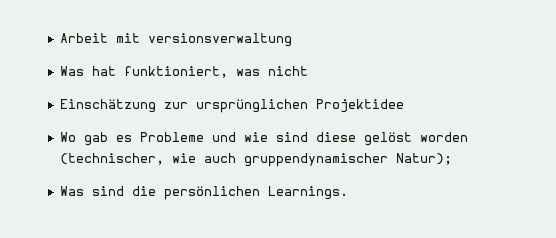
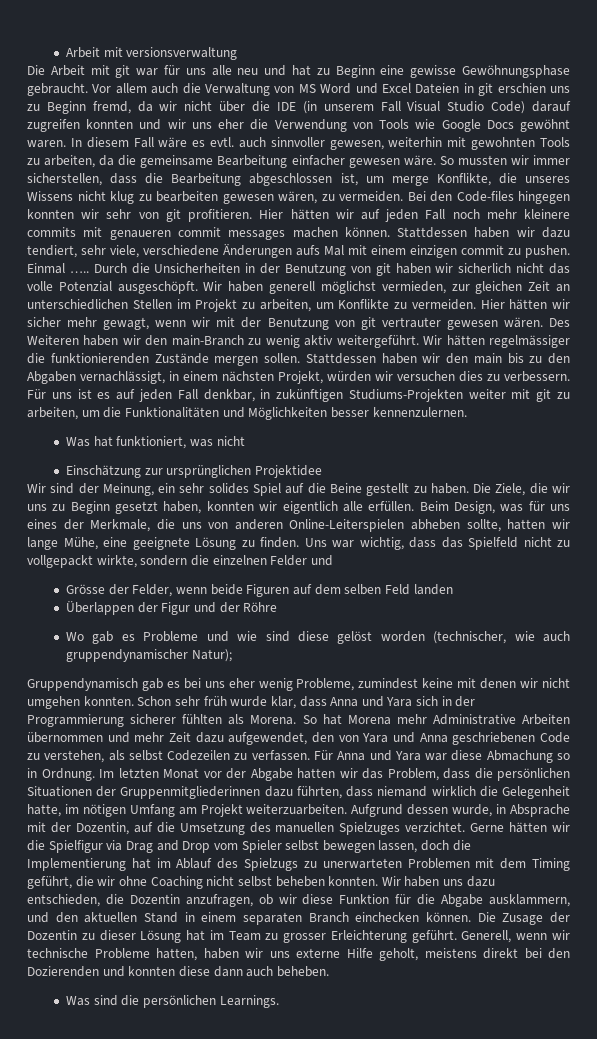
(292, 40) none -> [27,65,571,78] [27,83,570,96] [27,101,572,114] [27,119,570,132] [27,137,570,150] [27,155,570,168] [27,173,571,186] [27,191,570,204] [27,209,571,222] [27,227,571,240] [27,244,570,258] [27,263,570,276] [27,281,570,294] [27,299,570,312] [27,317,570,330] [27,335,570,348] [27,353,570,366] [27,371,570,384] [27,389,570,402] [27,407,467,420] // Die Arbeit mit git war für uns alle neu und hat zu Beginn eine gewisse Gewöhnungsphase gebraucht. Vor allem auch die Verwaltung von MS Word und Excel Dateien in git erschien uns zu Beginn fremd, da wir nicht über die IDE (in unserem Fall Visual Studio Code) darauf zugreifen konnten und wir uns eher die Verwendung von Tools wie Google Docs gewöhnt waren. In diesem Fall wäre es evtl. auch sinnvoller gewesen, weiterhin mit gewohnten Tools zu arbeiten, da die gemeinsame Bearbeitung einfacher gewesen wäre. So mussten wir immer sicherstellen, dass die Bearbeitung abgeschlossen ist, um merge Konflikte, die unseres Wissens nicht klug zu bearbeiten gewesen wären, zu vermeiden. Bei den Code-files hingegen konnten wir sehr von git profitieren. Hier hätten wir auf jeden Fall noch mehr kleinere commits mit genaueren commit messages machen können. Stattdessen haben wir dazu tendiert, sehr viele, verschiedene Änderungen aufs Mal mit einem einzigen commit zu pushen. Einmal ….. Durch die Unsicherheiten in der Benutzung von git haben wir sicherlich nicht das volle Potenzial ausgeschöpft. Wir haben generell möglichst vermieden, zur gleichen Zeit an unterschiedlichen Stellen im Projekt zu arbeiten, um Konflikte zu vermeiden. Hier hätten wir sicher mehr gewagt, wenn wir mit der Benutzung von git vertrauter gewesen wären. Des Weiteren haben wir den main-Branch zu wenig aktiv weitergeführt. Wir hätten regelmässiger die funktionierenden Zustände mergen sollen. Stattdessen haben wir den main bis zu den Abgaben vernachlässigt, in einem nächsten Projekt, würden wir versuchen dies zu verbessern. Für uns ist es auf jeden Fall denkbar, in zukünftigen Studiums-Projekten weiter mit git zu arbeiten, um die Funktionalitäten und Möglichkeiten besser kennenzulernen.
(404, 106) none -> [27,483,570,496] [27,501,570,514] [27,519,570,532] [27,537,570,550] [27,555,333,568] [66,584,453,597] [66,601,278,615] // Wir sind der Meinung, ein sehr solides Spiel auf die Beine gestellt zu haben. Die Ziele, die wir uns zu Beginn gesetzt haben, konnten wir eigentlich alle erfüllen. Beim Design, was für uns eines der Merkmale, die uns von anderen Online-Leiterspielen abheben sollte, hatten wir lange Mühe, eine geeignete Lösung zu finden. Uns war wichtig, dass das Spielfeld nicht zu vollgepackt wirkte, sondern die einzelnen Felder und // Grösse der Felder, wenn beide Figuren auf dem selben Feld landen // Überlappen der Figur und der Röhre
(452, 159) none -> [27,678,570,691] [27,696,476,709] [27,714,571,727] [27,732,571,745] [27,750,570,763] [27,768,570,781] [27,786,570,799] [27,804,571,817] [27,822,570,835] [27,840,471,853] [27,858,570,871] [27,876,495,889] [27,894,570,907] [27,912,571,925] [27,930,570,943] [27,948,570,961] [27,966,329,977] // Gruppendynamisch gab es bei uns eher wenig Probleme, zumindest keine mit denen wir nicht umgehen konnten. Schon sehr früh wurde klar, dass Anna und Yara sich in der Programmierung sicherer fühlten als Morena. So hat Morena mehr Administrative Arbeiten übernommen und mehr Zeit dazu aufgewendet, den von Yara und Anna geschriebenen Code zu verstehen, als selbst Codezeilen zu verfassen. Für Anna und Yara war diese Abmachung so in Ordnung. Im letzten Monat vor der Abgabe hatten wir das Problem, dass die persönlichen Situationen der Gruppenmitgliederinnen dazu führten, dass niemand wirklich die Gelegenheit hatte, im nötigen Umfang am Projekt weiterzuarbeiten. Aufgrund dessen wurde, in Absprache mit der Dozentin, auf die Umsetzung des manuellen Spielzuges verzichtet. Gerne hätten wir die Spielfigur via Drag and Drop vom Spieler selbst bewegen lassen, doch die Implementierung hat im Ablauf des Spielzugs zu unerwarteten Problemen mit dem Timing geführt, die wir ohne Coaching nicht selbst beheben konnten. Wir haben uns dazu entschieden, die Dozentin anzufragen, ob wir diese Funktion für die Abgabe ausklammern, und den aktuellen Stand in einem separaten Branch einchecken können. Die Zusage der Dozentin zu dieser Lösung hat im Team zu grosser Erleichterung geführt. Generell, wenn wir technische Probleme hatten, haben wir uns externe Hilfe geholt, meistens direkt bei den Dozierenden und konnten diese dann auch beheben.

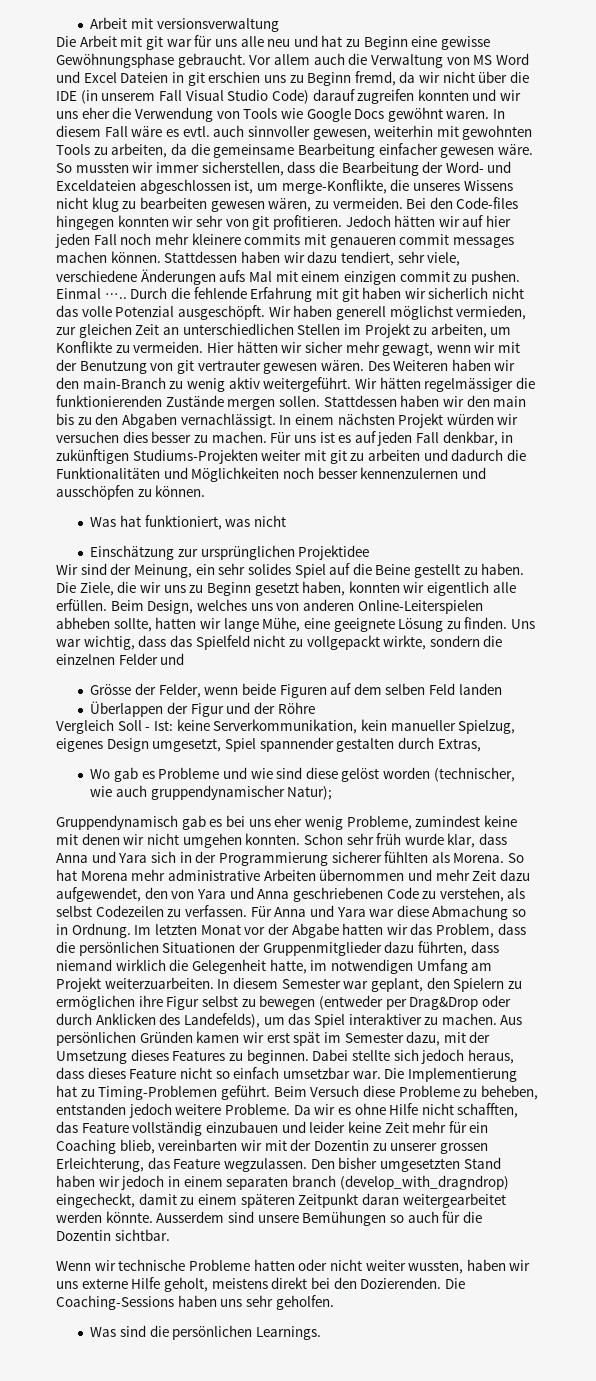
(242, 179) none -> [422,161,512,173] [56,179,136,191] der Word- und Exceldateien
[391,173,491,186] merge Konflikte, -> [281,179,387,194] merge-Konflikte,
[259,209,284,219] Hier -> [345,215,391,227] Jedoch
(380, 214) none -> [486,215,512,227] hier
[154,263,371,276] Unsicherheiten in der Benutzung von -> [193,287,338,302] fehlende Erfahrung mit
[80,371,179,384] vernachlässigt, in -> [180,413,292,428] vernachlässigt. In
[278,371,323,384] Projekt, -> [398,413,444,428] Projekt
[487,371,570,382] zu verbessern. -> [151,431,267,443] besser zu machen.
[27,407,100,420] arbeiten, um -> [367,449,504,461] arbeiten und dadurch
[330,407,467,418] besser kennenzulernen. -> [282,467,486,479] [56,485,206,500] noch besser kennenzulernen und ausschöpfen zu können.
[500,501,570,512] [27,519,175,532] was für uns eines der Merkmale, die -> [196,599,247,611] welches
(278, 607) none -> [56,719,516,734] [56,737,481,752] // Vergleich Soll - Ist: keine Serverkommunikation, kein manueller Spielzug, eigenes Design umgesetzt, Spiel spannender gestalten durch Extras,
[432,714,516,725] Administrative -> [167,869,260,881] administrative
[120,786,261,799] Gruppenmitgliederinnen -> [262,941,382,956] Gruppenmitglieder
[82,804,126,817] nötigen -> [330,959,413,974] notwendigen
[351,804,571,817] [27,822,570,835] [27,840,471,853] [27,858,570,871] [27,876,495,889] [27,894,570,907] [27,912,571,925] [27,930,570,943] [27,948,197,961] Aufgrund dessen wurde, in Absprache mit der Dozentin, auf die Umsetzung des manuellen Spielzuges verzichtet. Gerne hätten wir die Spielfigur via Drag and Drop vom Spieler selbst bewegen lassen, doch die Implementierung hat im Ablauf des Spielzugs zu unerwarteten Problemen mit dem Timing geführt, die wir ohne Coaching nicht selbst beheben konnten. Wir haben uns dazu entschieden, die Dozentin anzufragen, ob wir diese Funktion für die Abgabe ausklammern, und den aktuellen Stand in einem separaten Branch einchecken können. Die Zusage der Dozentin zu dieser Lösung hat im Team zu grosser Erleichterung geführt. Generell, wenn wir technische Probleme hatten, -> [217,977,522,992] [56,995,511,1010] [56,1013,523,1028] [56,1031,491,1046] [56,1049,514,1064] [56,1067,517,1082] [56,1085,538,1100] [56,1103,519,1118] [56,1121,489,1136] [56,1139,488,1154] [56,1157,501,1172] [56,1175,509,1190] [56,1193,506,1208] [56,1211,482,1226] [56,1229,170,1241] [56,1259,464,1274] In diesem Semester war geplant, den Spielern zu ermöglichen ihre Figur selbst zu bewegen (entweder per Drag&Drop oder durch Anklicken des Landefelds), um das Spiel interaktiver zu machen. Aus persönlichen Gründen kamen wir erst spät im Semester dazu, mit der Umsetzung dieses Features zu beginnen. Dabei stellte sich jedoch heraus, dass dieses Feature nicht so einfach umsetzbar war. Die Implementierung hat zu Timing-Problemen geführt. Beim Versuch diese Probleme zu beheben, entstanden jedoch weitere Probleme. Da wir es ohne Hilfe nicht schafften, das Feature vollständig einzubauen und leider keine Zeit mehr für ein Coaching blieb, vereinbarten wir mit der Dozentin zu unserer grossen Erleichterung, das Feature wegzulassen. Den bisher umgesetzten Stand haben wir jedoch in einem separaten branch (develop_with_dragndrop) eingecheckt, damit zu einem späteren Zeitpunkt daran weitergearbeitet werden könnte. Ausserdem sind unsere Bemühungen so auch für die Dozentin sichtbar. // Wenn wir technische Probleme hatten oder nicht weiter wussten,
[27,966,329,977] Dozierenden und konnten diese dann auch beheben. -> [360,1277,465,1289] [56,1295,334,1310] Dozierenden. Die Coaching-Sessions haben uns sehr geholfen.

